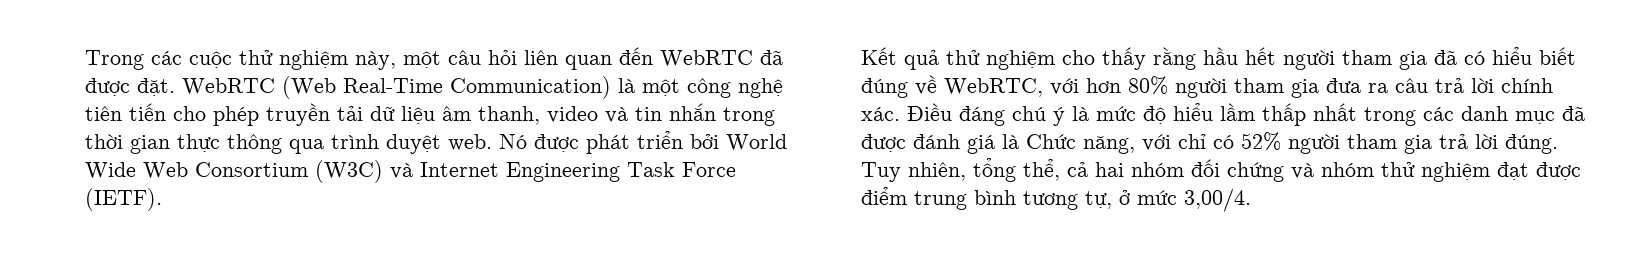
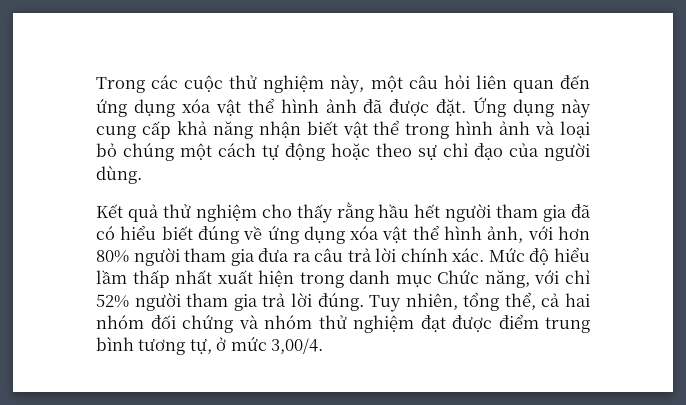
[660,50,783,67] [85,76,783,99] [85,103,775,126] [85,131,787,154] [85,160,736,183] [85,188,162,211] WebRTC đã được đặt. WebRTC (Web Real-Time Communication) là một công nghệ tiên tiến cho phép truyền tải dữ liệu âm thanh, video và tin nhắn trong thời gian thực thông qua trình duyệt web. Nó được phát triển bởi World Wide Web Consortium (W3C) và Internet Engineering Task Force (IETF). -> [96,97,592,118] [96,120,591,139] [96,143,590,161] [96,166,142,184] ứng dụng xóa vật thể hình ảnh đã được đặt. Ứng dụng này cung cấp khả năng nhận biết vật thể trong hình ảnh và loại bỏ chúng một cách tự động hoặc theo sự chỉ đạo của người dùng.
[944,78,1043,97] WebRTC, -> [267,225,524,244] ứng dụng xóa vật thể hình ảnh,
[907,103,1136,126] Điều đáng chú ý là mức -> [488,248,525,262] Mức
[1364,106,1585,126] [861,134,1019,154] trong các danh mục đã được đánh giá là -> [217,270,432,288] xuất hiện trong danh mục
[1213,135,1234,149] có -> (590, 277) none

